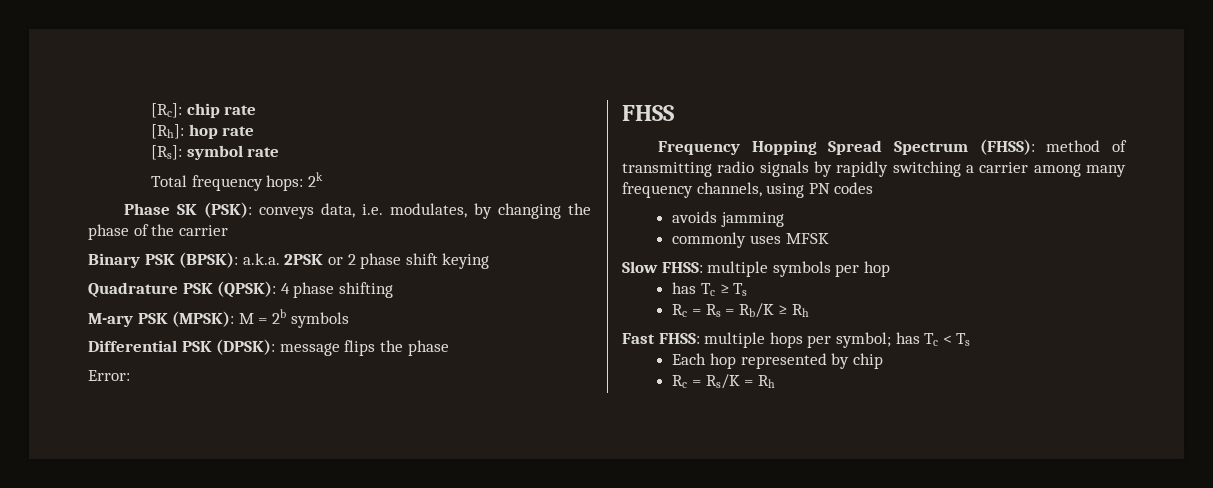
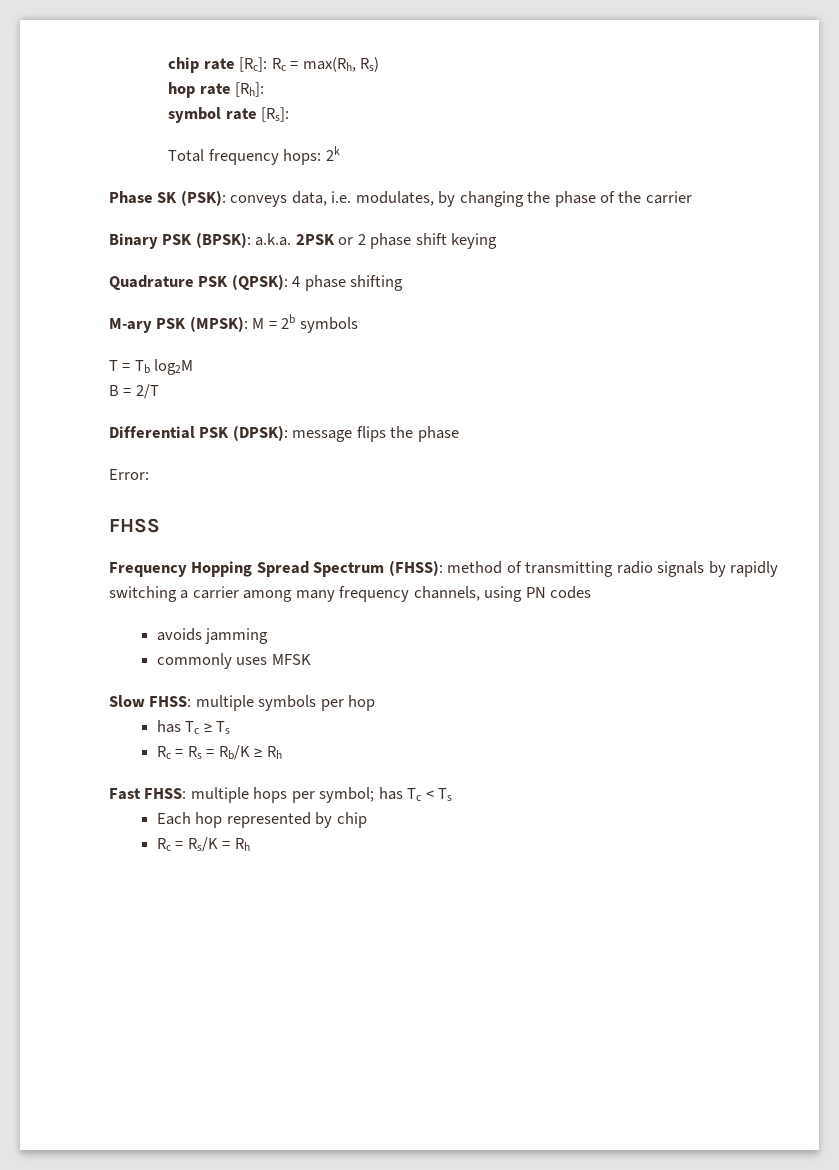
[151,103,183,118] [Rc]: -> (168, 65) none
[151,124,185,139] // [Rh]: -> [239,57,380,72] [Rc]: Rc = max(Rh, Rs) //
[151,145,183,160] // [Rs]: -> [235,82,265,97] [Rh]: //
(280, 152) none -> [261,107,290,122] [Rs]:
(349, 320) none -> [109,359,194,375] [109,384,159,399] // T = Tb log2M // B = 2/T

